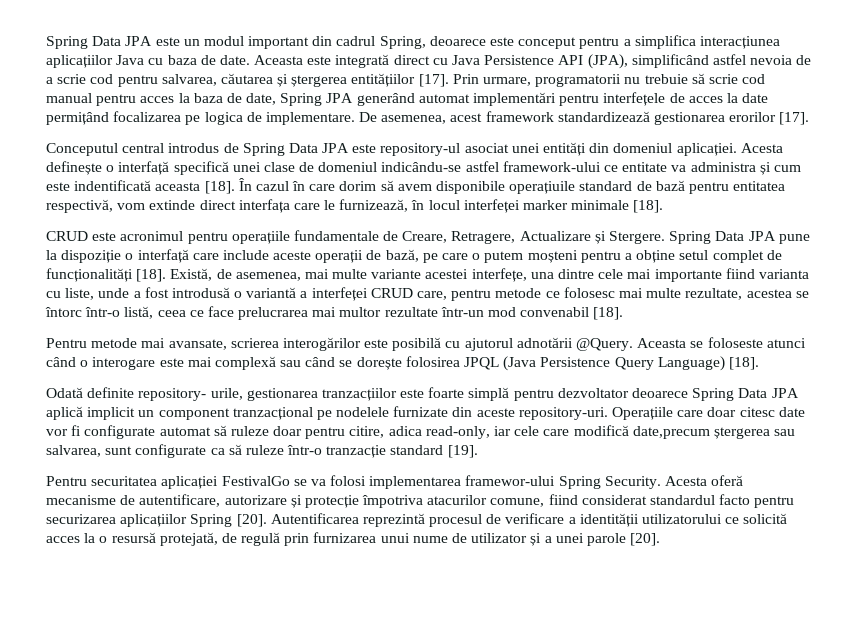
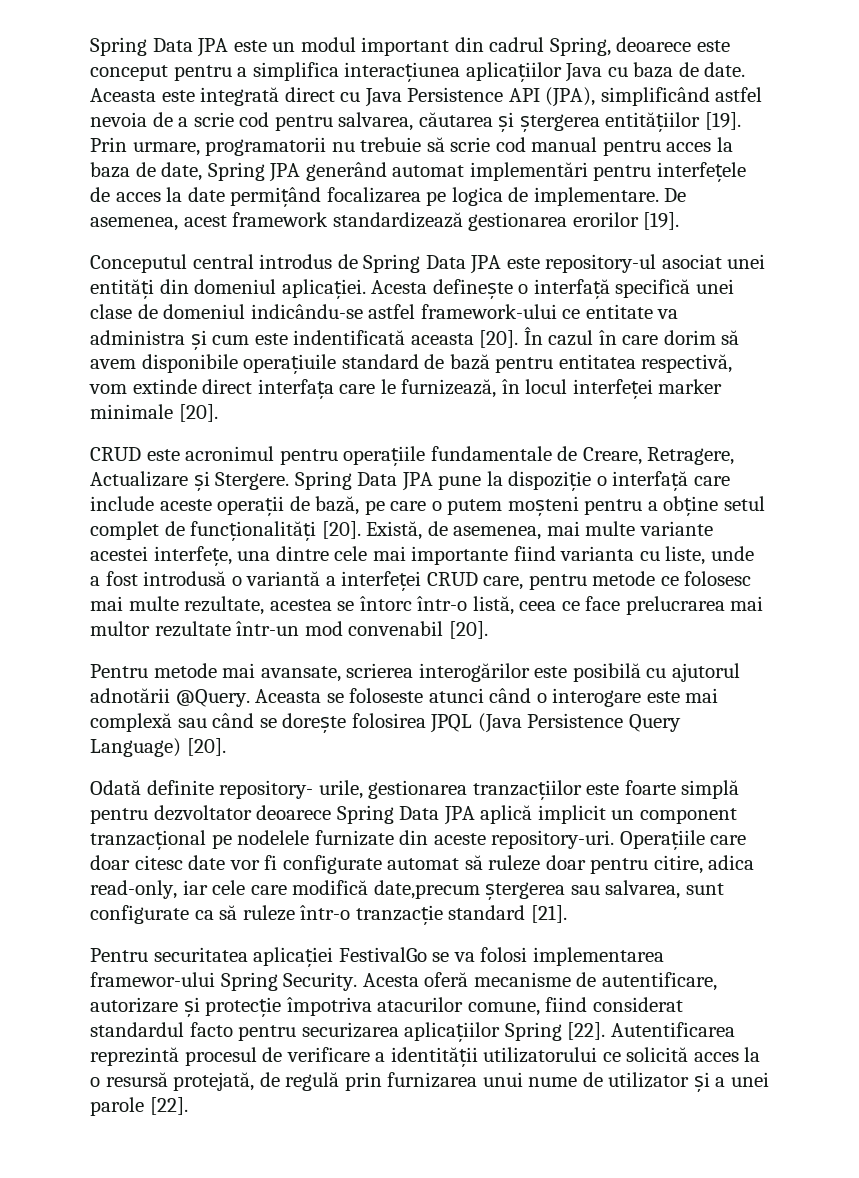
[418,74,449,87] [17]. -> [704,112,741,130] [19].
[779,112,810,125] [17]. -> [643,212,680,230] [19].
[204,181,235,194] [18]. -> [479,330,519,348] [20].
[633,200,664,213] [18]. -> [178,404,218,422] [20].
[136,269,167,282] [18]. -> [321,521,361,539] [20].
[593,307,624,320] [18]. -> [448,621,488,639] [20].
[728,357,759,370] [18]. -> [186,738,226,756] [20].
[447,445,478,458] [19]. -> [530,905,567,923] [21].
[236,514,267,527] [20]. -> [567,1022,606,1040] [22].
[630,533,661,546] [20]. -> [149,1097,188,1115] [22].

